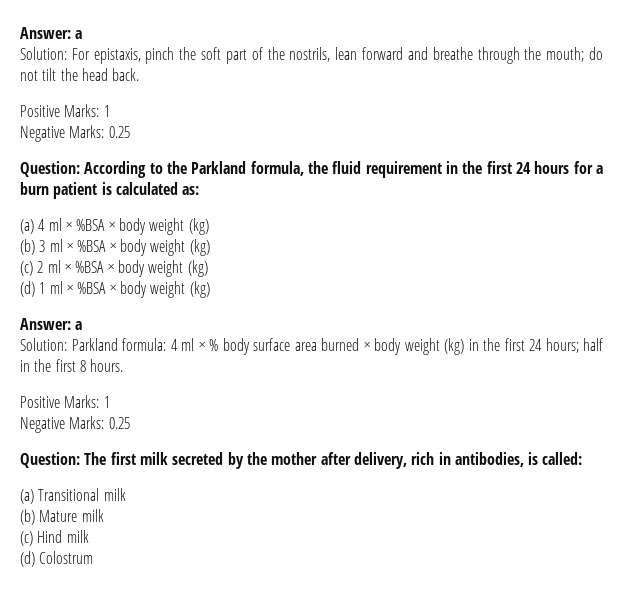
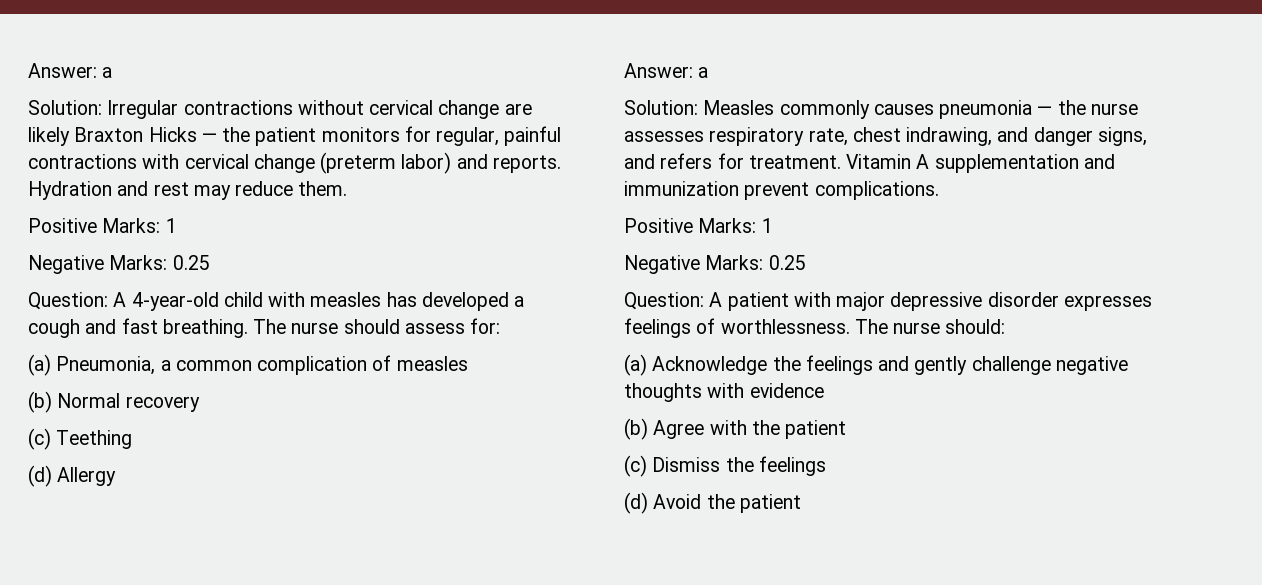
[20,27,83,39] [20,47,603,64] [20,68,140,81] [20,104,110,117] [20,125,130,142] [20,161,603,178] [20,182,200,199] [20,218,209,235] [20,239,210,256] [20,260,208,277] [20,281,210,298] [20,318,83,330] [20,338,603,355] [20,359,124,372] [20,395,110,408] [20,416,130,433] [20,452,583,469] [20,488,126,504] [20,509,104,525] [20,530,89,546] [20,551,94,567] Answer: a // Solution: For epistaxis, pinch the soft part of the nostrils, lean forward and breathe through the mouth; do not tilt the head back. // Positive Marks: 1 // Negative Marks: 0.25 // Question: According to the Parkland formula, the fluid requirement in the first 24 hours for a burn patient is calculated as: // (a) 4 ml × %BSA × body weight (kg) // (b) 3 ml × %BSA × body weight (kg) // (c) 2 ml × %BSA × body weight (kg) // (d) 1 ml × %BSA × body weight (kg) // Answer: a // Solution: Parkland formula: 4 ml × % body surface area burned × body weight (kg) in the first 24 hours; half in the first 8 hours. // Positive Marks: 1 // Negative Marks: 0.25 // Question: The first milk secreted by the mother after delivery, rich in antibodies, is called: // (a) Transitional milk // (b) Mature milk // (c) Hind milk // (d) Colostrum -> [28,63,113,78] [28,100,532,119] [28,126,562,146] [28,152,561,174] [28,181,348,200] [28,218,177,233] [28,255,210,274] [28,292,525,311] [28,318,501,338] [28,354,468,376] [28,391,200,413] [28,428,133,450] [28,465,117,487] [624,63,709,78] [624,100,1138,119] [624,127,1147,146] [624,153,1115,173] [624,181,939,200] [624,218,773,233] [624,255,806,274] [624,292,1152,311] [624,318,1006,338] [624,354,1128,376] [624,383,824,402] [624,418,847,440] [624,455,826,477] [624,492,801,514] Answer: a // Solution: Irregular contractions without cervical change are likely Braxton Hicks — the patient monitors for regular, painful contractions with cervical change (preterm labor) and reports. Hydration and rest may reduce them. // Positive Marks: 1 // Negative Marks: 0.25 // Question: A 4-year-old child with measles has developed a cough and fast breathing. The nurse should assess for: // (a) Pneumonia, a common complication of measles // (b) Normal recovery // (c) Teething // (d) Allergy // Answer: a // Solution: Measles commonly causes pneumonia — the nurse assesses respiratory rate, chest indrawing, and danger signs, and refers for treatment. Vitamin A supplementation and immunization prevent complications. // Positive Marks: 1 // Negative Marks: 0.25 // Question: A patient with major depressive disorder expresses feelings of worthlessness. The nurse should: // (a) Acknowledge the feelings and gently challenge negative thoughts with evidence // (b) Agree with the patient // (c) Dismiss the feelings // (d) Avoid the patient

